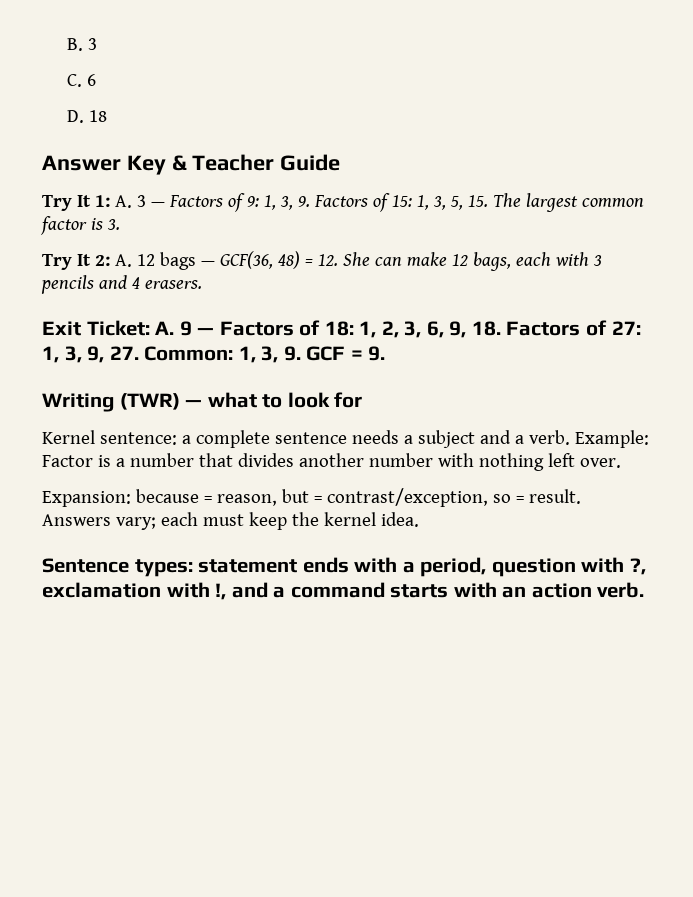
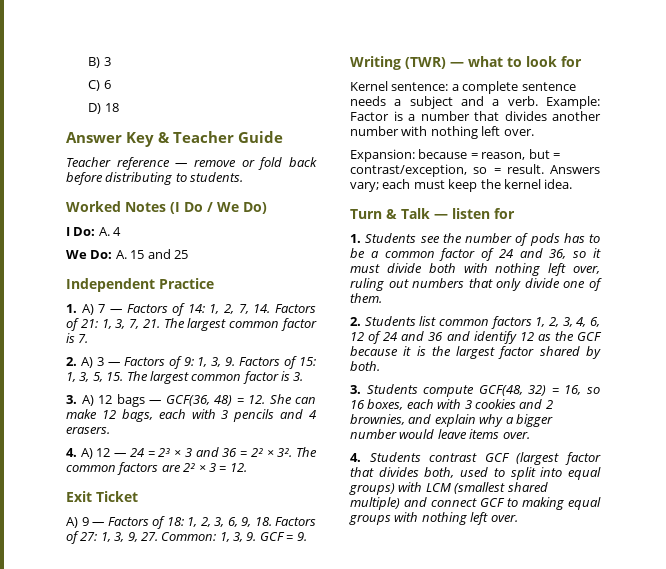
[67,38,84,51] B. -> [88,57,101,68] B)
[67,74,83,87] C. -> [88,80,101,91] C)
[67,110,85,123] D. -> [88,103,102,114] D)
[42,195,132,211] Try It 1: A. -> [66,157,317,170] [66,172,244,185] [66,201,267,214] [66,227,122,236] [66,249,188,259] [66,278,214,292] [66,303,316,316] [66,318,317,331] [66,333,89,343] [66,357,93,368] Teacher reference — remove or fold back before distributing to students. // Worked Notes (I Do / We Do) // I Do: A. 4 // We Do: A. 15 and 25 // Independent Practice // 1. A) 7 — Factors of 14: 1, 2, 7, 14. Factors of 21: 1, 3, 7, 21. The largest common factor is 7. // 2. A)
[42,254,132,270] Try It 2: A. -> [66,395,94,406] 3. A)
(202, 284) none -> [66,447,317,459] [66,462,247,475] // 4. A) 12 — 24 = 2³ × 3 and 36 = 2² × 3². The common factors are 2² × 3 = 12.
[86,320,175,336] Ticket: A. -> [96,491,138,502] [66,517,78,528] Ticket // A)
[42,557,646,577] [42,582,645,600] Sentence types: statement ends with a period, question with ?, exclamation with !, and a command starts with an action verb. -> [350,208,515,219] [350,233,600,246] [350,248,601,261] [350,263,600,276] [350,278,602,291] [350,293,382,303] [350,316,600,329] [350,331,602,344] [350,346,601,359] [350,361,380,371] [350,384,600,397] [350,399,553,410] [350,414,553,427] [350,429,530,439] [350,452,601,465] [350,467,601,480] [349,482,548,495] [350,497,601,510] [349,512,518,525] Turn & Talk — listen for // 1. Students see the number of pods has to be a common factor of 24 and 36, so it must divide both with nothing left over, ruling out numbers that only divide one of them. // 2. Students list common factors 1, 2, 3, 4, 6, 12 of 24 and 36 and identify 12 as the GCF because it is the largest factor shared by both. // 3. Students compute GCF(48, 32) = 16, so 16 boxes, each with 3 cookies and 2 brownies, and explain why a bigger number would leave items over. // 4. Students contrast GCF (largest factor that divides both, used to split into equal groups) with LCM (smallest shared multiple) and connect GCF to making equal groups with nothing left over.

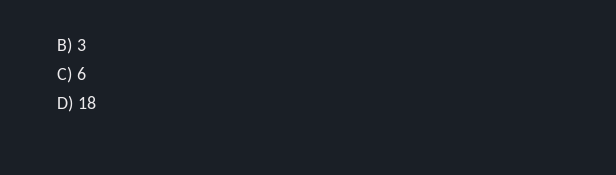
[66,131,283,147] [66,157,317,170] [66,172,244,185] [66,201,267,214] [66,227,122,236] [66,249,188,259] [66,278,214,292] [66,303,316,316] [66,318,317,331] [66,333,89,343] [66,356,316,369] [66,371,304,384] [66,394,316,407] [66,409,316,422] [66,427,110,434] [66,447,317,459] [66,462,247,475] [66,491,138,502] [66,516,316,529] [66,531,307,544] [350,56,582,70] [350,81,576,94] [350,96,600,109] [350,111,601,121] [350,126,534,139] [350,149,560,162] [350,164,600,177] [350,179,573,192] [350,208,515,219] [350,233,600,246] [350,248,601,261] [350,263,600,276] [350,278,602,291] [350,293,382,303] [350,316,600,329] [350,331,602,344] [350,346,601,359] [350,361,380,371] [350,384,600,397] [350,399,553,410] [350,414,553,427] [350,429,530,439] [350,452,601,465] [350,467,601,480] [349,482,548,495] [350,497,601,510] [349,512,518,525] // Answer Key & Teacher Guide // Teacher reference — remove or fold back before distributing to students. // Worked Notes (I Do / We Do) // I Do: A. 4 // We Do: A. 15 and 25 // Independent Practice // 1. A) 7 — Factors of 14: 1, 2, 7, 14. Factors of 21: 1, 3, 7, 21. The largest common factor is 7. // 2. A) 3 — Factors of 9: 1, 3, 9. Factors of 15: 1, 3, 5, 15. The largest common factor is 3. // 3. A) 12 bags — GCF(36, 48) = 12. She can make 12 bags, each with 3 pencils and 4 erasers. // 4. A) 12 — 24 = 2³ × 3 and 36 = 2² × 3². The common factors are 2² × 3 = 12. // Exit Ticket // A) 9 — Factors of 18: 1, 2, 3, 6, 9, 18. Factors of 27: 1, 3, 9, 27. Common: 1, 3, 9. GCF = 9. // Writing (TWR) — what to look for // Kernel sentence: a complete sentence needs a subject and a verb. Example: Factor is a number that divides another number with nothing left over. // Expansion: because = reason, but = contrast/exception, so = result. Answers vary; each must keep the kernel idea. // Turn & Talk — listen for // 1. Students see the number of pods has to be a common factor of 24 and 36, so it must divide both with nothing left over, ruling out numbers that only divide one of them. // 2. Students list common factors 1, 2, 3, 4, 6, 12 of 24 and 36 and identify 12 as the GCF because it is the largest factor shared by both. // 3. Students compute GCF(48, 32) = 16, so 16 boxes, each with 3 cookies and 2 brownies, and explain why a bigger number would leave items over. // 4. Students contrast GCF (largest factor that divides both, used to split into equal groups) with LCM (smallest shared multiple) and connect GCF to making equal groups with nothing left over. -> (96, 102) none

